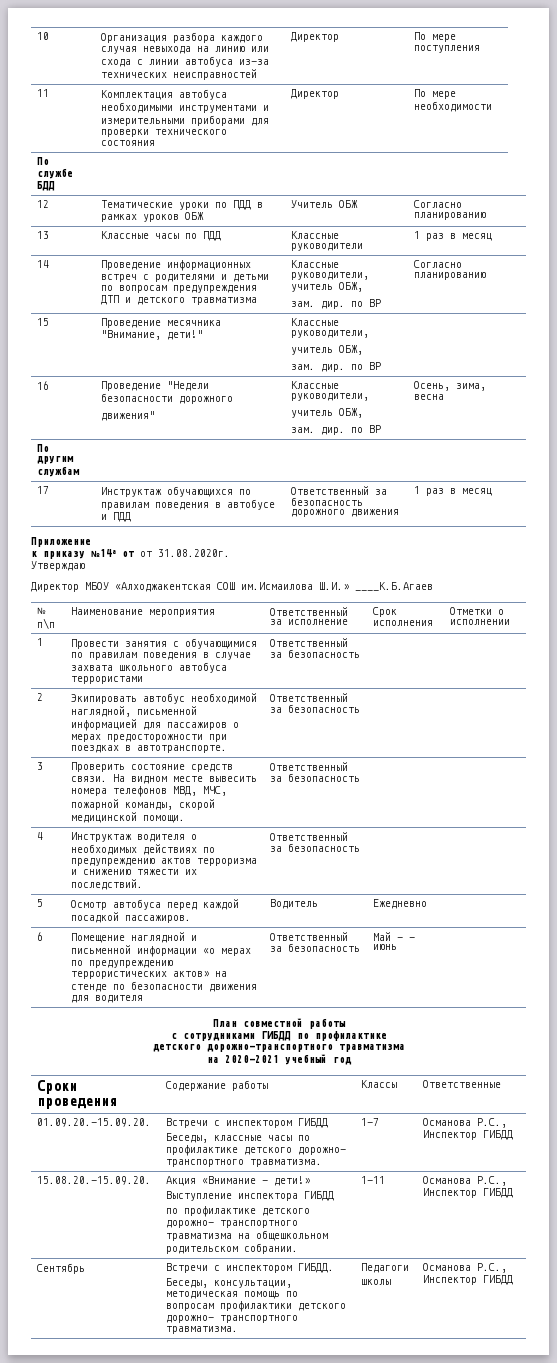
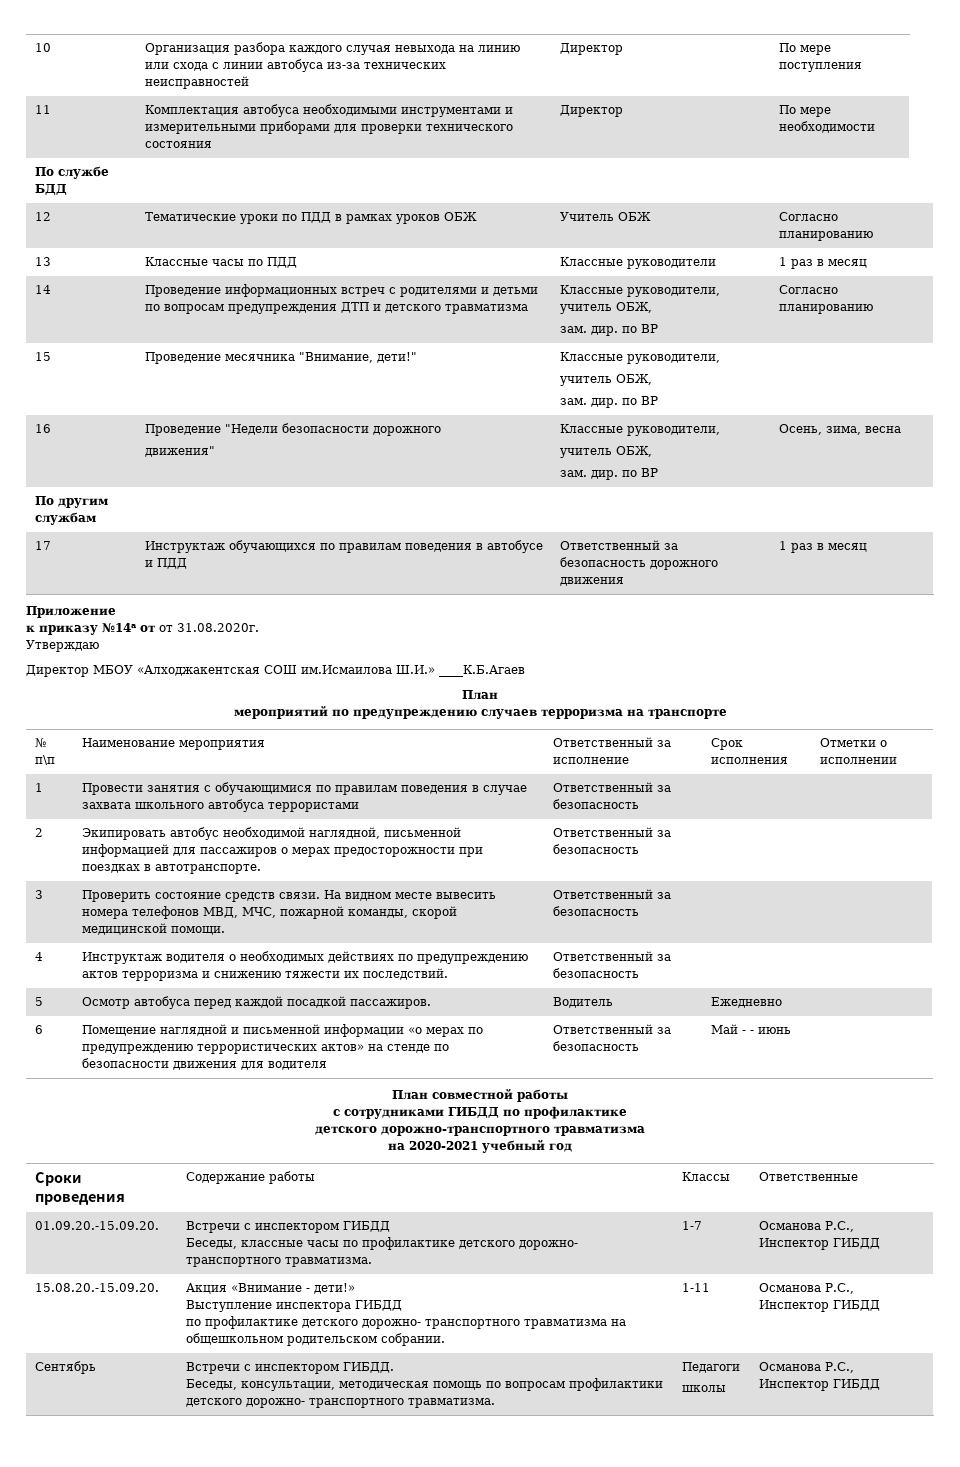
(433, 586) none -> [462,690,498,700] [233,705,727,719] // План // мероприятий по предупреждению случаев терроризма на транспорте

